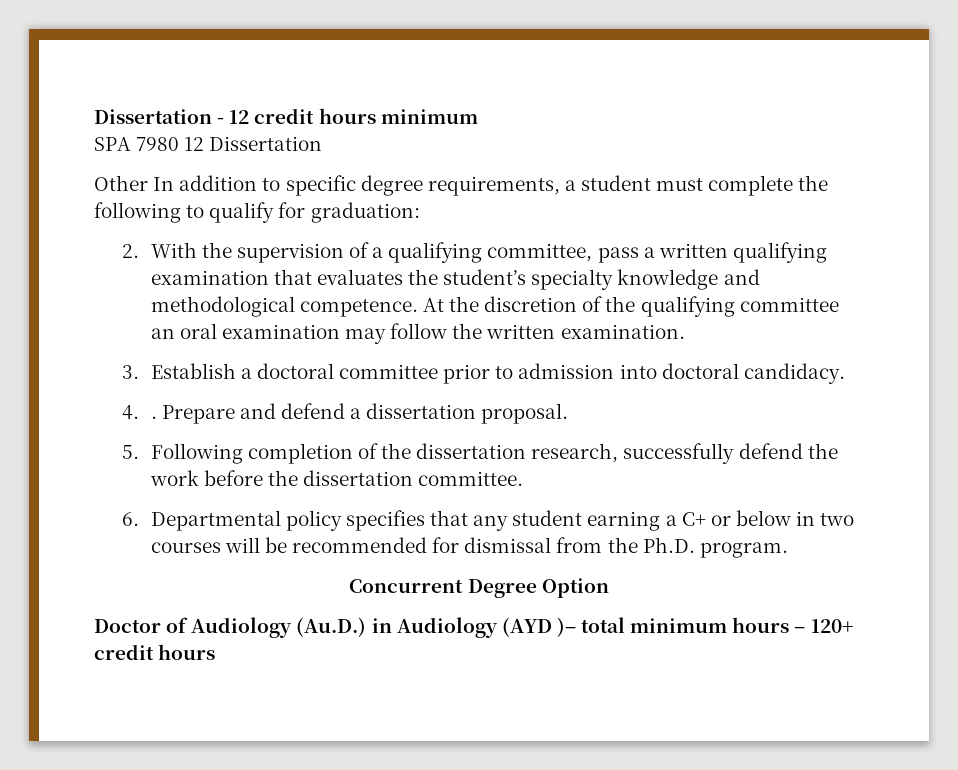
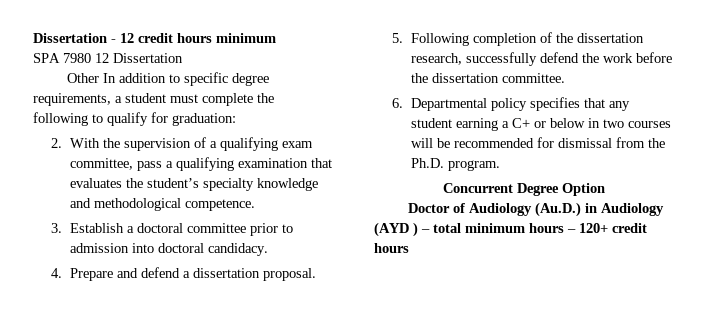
(483, 252) none -> [281,141,313,148] exam
[658,243,728,258] written -> (173, 164) none
[422,296,839,317] [150,323,685,344] At the discretion of the qualifying committee an oral examination may follow the written examination. -> (255, 205) none
[150,416,157,419] . -> (63, 273) none
[556,617,576,637] )– -> [413,222,430,237] ) –

